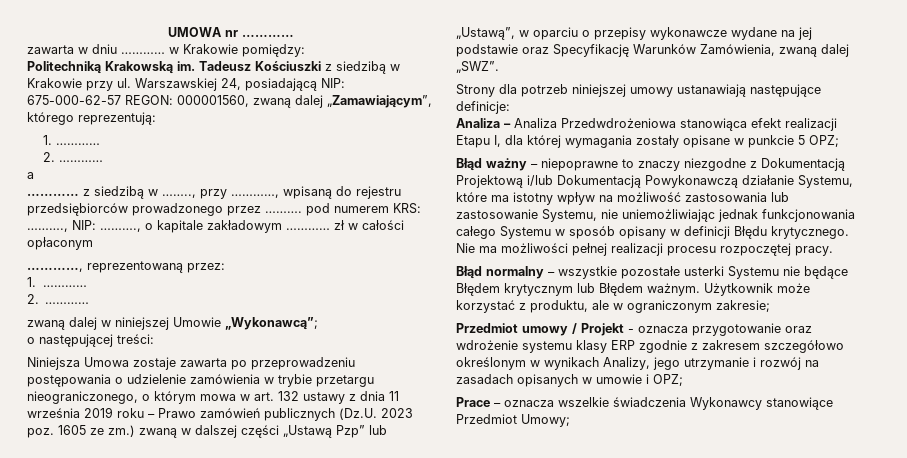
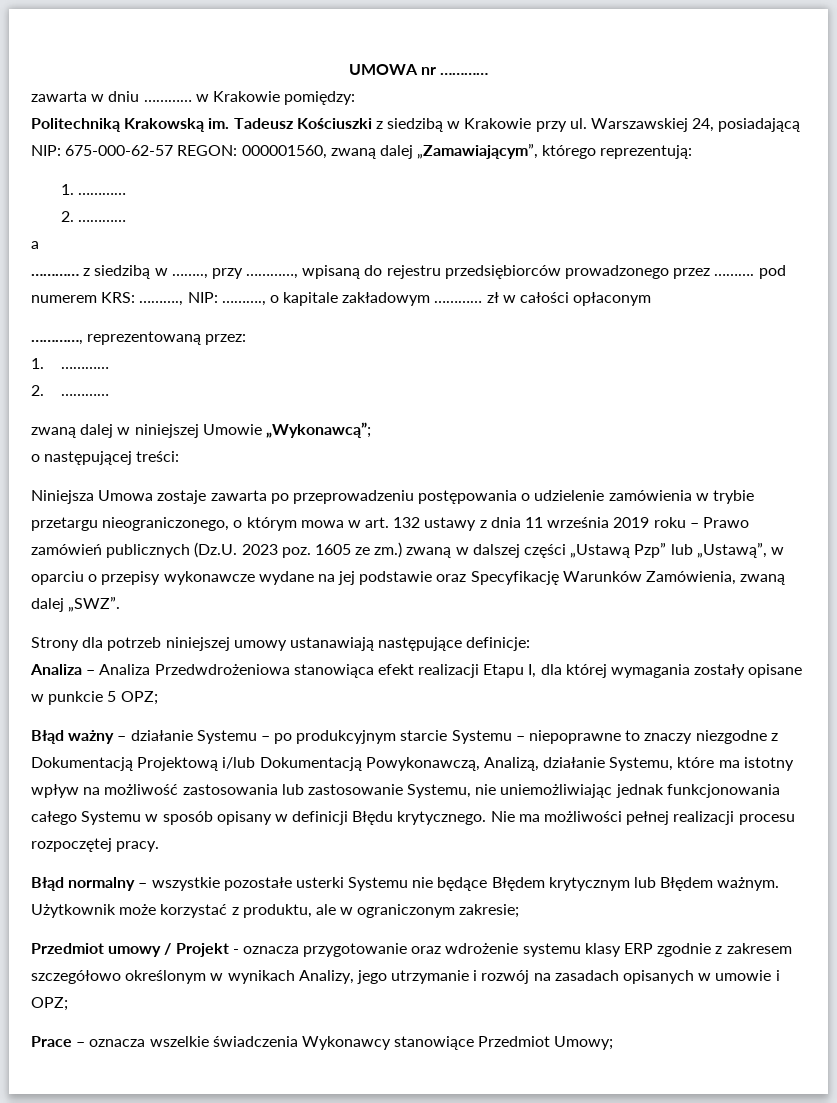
(538, 166) none -> [130,730,525,744] działanie Systemu – po produkcyjnym starcie Systemu –
[645,175,738,188] Powykonawczą -> [365,757,539,771] Powykonawczą, Analizą,

